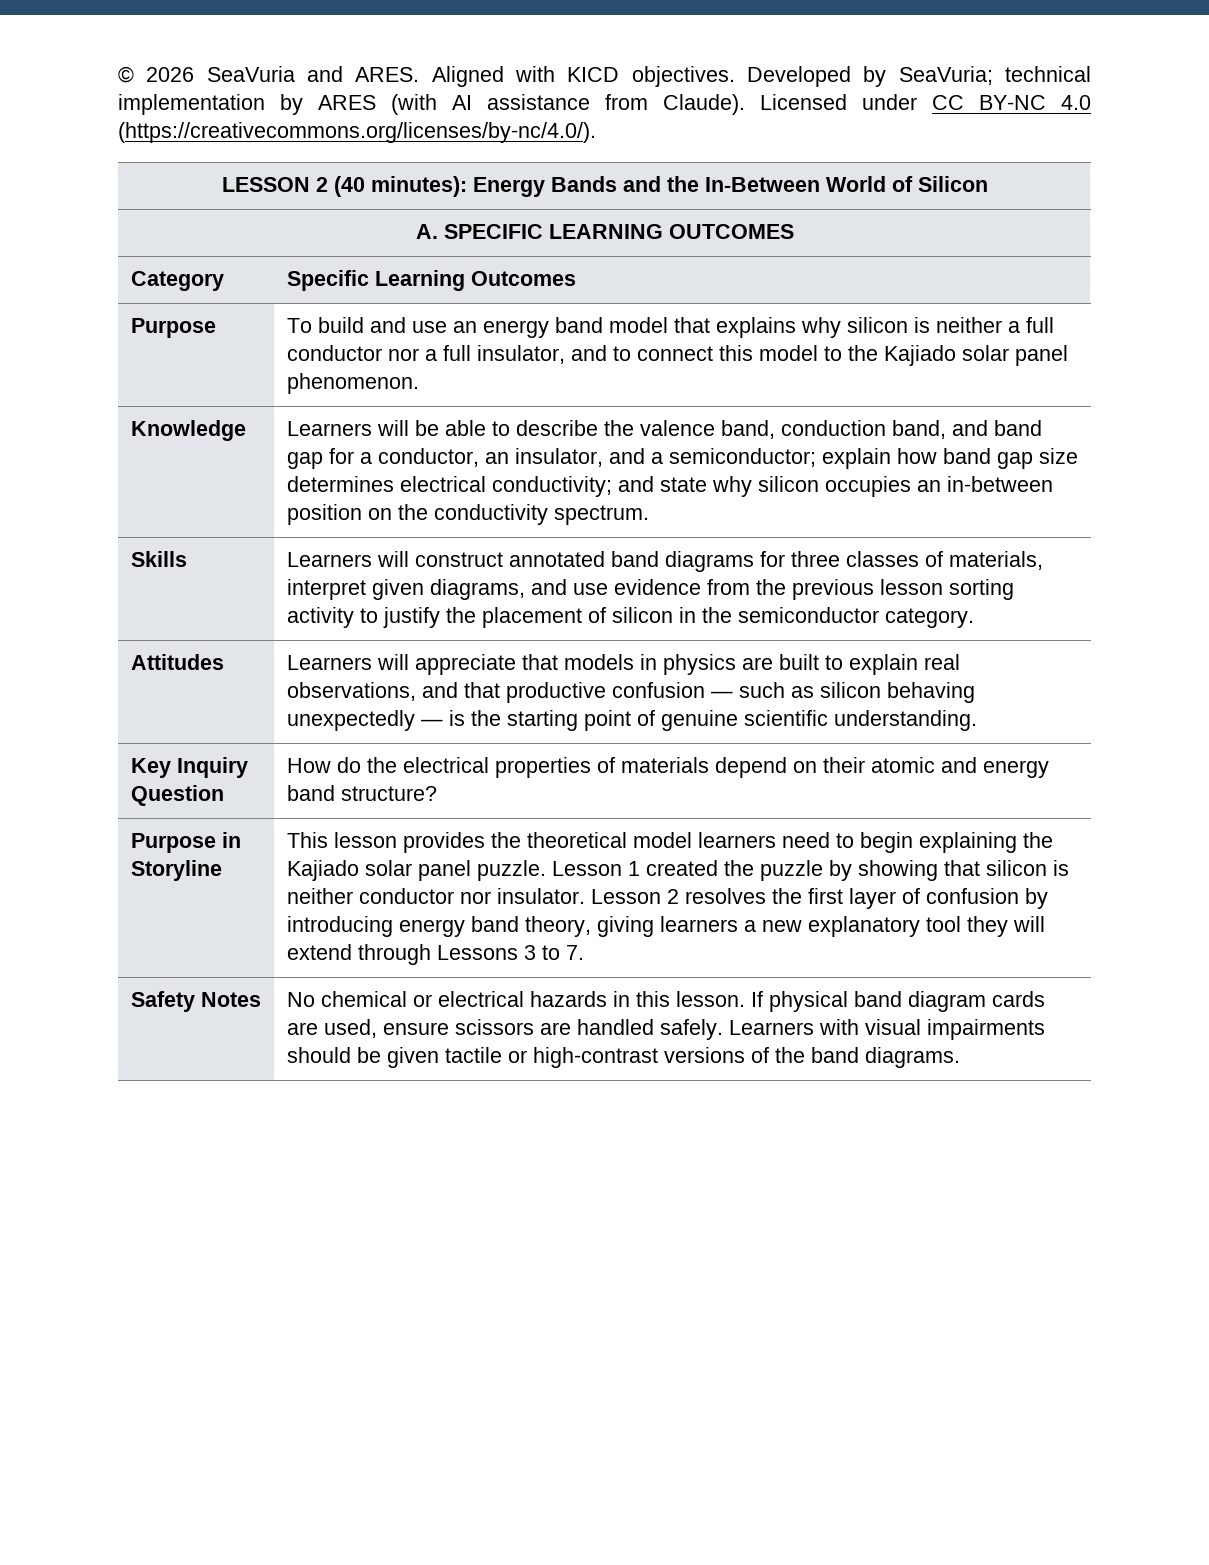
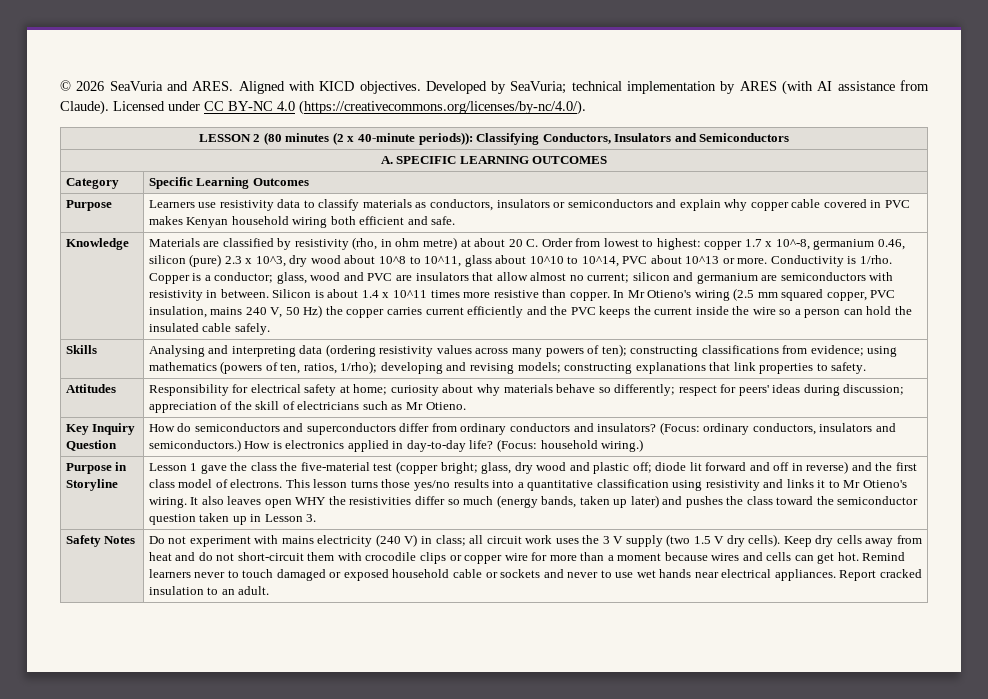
[333,176,988,197] (40 minutes): Energy Bands and the In-Between World of Silicon -> [263,132,790,145] (80 minutes (2 x 40-minute periods)): Classifying Conductors, Insulators and Semiconductors
[286,317,1054,338] [286,345,1068,366] [286,373,419,394] [130,420,246,441] [286,420,1042,439] [286,448,1078,469] [286,476,1053,497] [286,504,649,525] [130,551,187,567] [286,551,1043,572] [286,579,1014,600] [286,607,974,628] [130,654,224,670] [286,654,960,675] [286,682,975,703] [286,710,977,731] To build and use an energy band model that explains why silicon is neither a full conductor nor a full insulator, and to connect this model to the Kajiado solar panel phenomenon. // Knowledge | Learners will be able to describe the valence band, conduction band, and band gap for a conductor, an insulator, and a semiconductor; explain how band gap size determines electrical conductivity; and state why silicon occupies an in-between position on the conductivity spectrum. // Skills | Learners will construct annotated band diagrams for three classes of materials, interpret given diagrams, and use evidence from the previous lesson sorting activity to justify the placement of silicon in the semiconductor category. // Attitudes | Learners will appreciate that models in physics are built to explain real observations, and that productive confusion — such as silicon behaving unexpectedly — is the starting point of genuine scientific understanding. -> [148,199,910,211] [148,216,456,228] [65,238,129,250] [148,237,905,250] [148,254,892,267] [148,272,894,284] [148,288,896,301] [148,305,912,318] [148,323,270,335] [65,345,97,354] [148,344,898,357] [148,361,867,374] [65,384,116,393] [148,384,905,396] [148,401,466,413] Learners use resistivity data to classify materials as conductors, insulators or semiconductors and explain why copper cable covered in PVC makes Kenyan household wiring both efficient and safe. // Knowledge | Materials are classified by resistivity (rho, in ohm metre) at about 20 C. Order from lowest to highest: copper 1.7 x 10^-8, germanium 0.46, silicon (pure) 2.3 x 10^3, dry wood about 10^8 to 10^11, glass about 10^10 to 10^14, PVC about 10^13 or more. Conductivity is 1/rho. Copper is a conductor; glass, wood and PVC are insulators that allow almost no current; silicon and germanium are semiconductors with resistivity in between. Silicon is about 1.4 x 10^11 times more resistive than copper. In Mr Otieno's wiring (2.5 mm squared copper, PVC insulation, mains 240 V, 50 Hz) the copper carries current efficiently and the PVC keeps the current inside the wire so a person can hold the insulated cable safely. // Skills | Analysing and interpreting data (ordering resistivity values across many powers of ten); constructing classifications from evidence; using mathematics (powers of ten, ratios, 1/rho); developing and revising models; constructing explanations that link properties to safety. // Attitudes | Responsibility for electrical safety at home; curiosity about why materials behave so differently; respect for peers' ideas during discussion; appreciation of the skill of electricians such as Mr Otieno.
[366,757,1049,778] [286,785,437,801] [130,832,241,853] [130,860,222,881] [286,832,1053,853] [286,860,1069,881] [286,888,1048,909] [286,916,1045,937] [286,944,584,965] [130,991,261,1012] [286,991,1045,1012] [286,1019,1045,1040] [286,1047,960,1068] the electrical properties of materials depend on their atomic and energy band structure? // Purpose in Storyline | This lesson provides the theoretical model learners need to begin explaining the Kajiado solar panel puzzle. Lesson 1 created the puzzle by showing that silicon is neither conductor nor insulator. Lesson 2 resolves the first layer of confusion by introducing energy band theory, giving learners a new explanatory tool they will extend through Lessons 3 to 7. // Safety Notes | No chemical or electrical hazards in this lesson. If physical band diagram cards are used, ensure scissors are handled safely. Learners with visual impairments should be given tactile or high-contrast versions of the band diagrams. -> [194,422,896,435] [148,439,644,452] [65,462,128,474] [65,479,118,491] [148,461,917,474] [148,479,907,491] [148,495,919,508] [148,513,317,525] [65,535,136,547] [148,534,922,547] [148,552,906,564] [148,569,922,581] [148,586,270,595] semiconductors and superconductors differ from ordinary conductors and insulators? (Focus: ordinary conductors, insulators and semiconductors.) How is electronics applied in day-to-day life? (Focus: household wiring.) // Purpose in Storyline | Lesson 1 gave the class the five-material test (copper bright; glass, dry wood and plastic off; diode lit forward and off in reverse) and the first class model of electrons. This lesson turns those yes/no results into a quantitative classification using resistivity and links it to Mr Otieno's wiring. It also leaves open WHY the resistivities differ so much (energy bands, taken up later) and pushes the class toward the semiconductor question taken up in Lesson 3. // Safety Notes | Do not experiment with mains electricity (240 V) in class; all circuit work uses the 3 V supply (two 1.5 V dry cells). Keep dry cells away from heat and do not short-circuit them with crocodile clips or copper wire for more than a moment because wires and cells can get hot. Remind learners never to touch damaged or exposed household cable or sockets and never to use wet hands near electrical appliances. Report cracked insulation to an adult.

